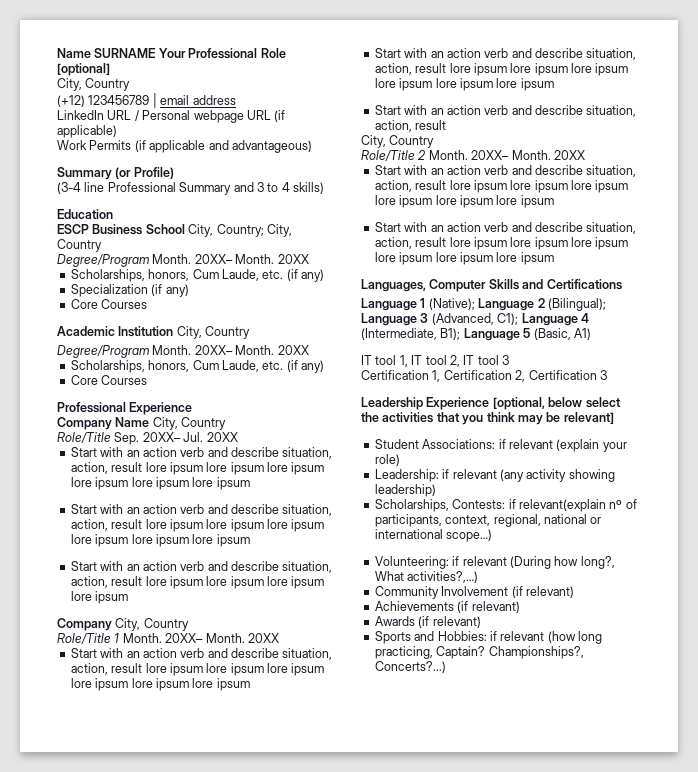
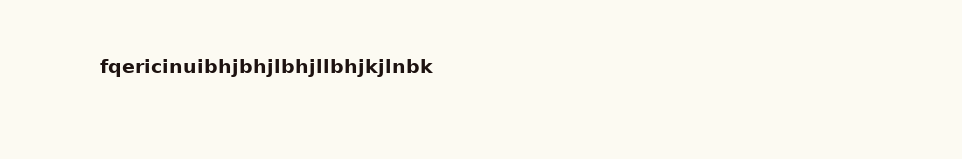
[57,48,286,59] [57,63,110,76] [57,78,131,91] [57,93,236,108] [57,110,286,123] [57,125,117,138] [57,140,312,153] [57,167,174,180] [57,182,324,195] [57,209,113,219] [57,224,292,237] [57,239,102,252] [57,254,309,267] [70,269,324,282] [70,284,189,297] [70,299,148,309] [57,326,251,339] [57,345,309,358] [70,360,324,373] [70,375,148,385] [57,402,193,415] [57,417,227,430] [57,432,238,445] [70,447,333,459] [70,462,325,475] [70,477,250,490] [70,504,333,516] [70,519,325,532] [70,534,250,547] [70,561,333,573] [70,576,325,589] [70,591,129,604] [57,618,189,631] [57,633,279,644] [70,648,333,660] [70,663,325,676] [70,678,250,691] [374,48,637,60] [374,63,629,76] [374,78,554,91] [374,105,637,117] [374,120,447,132] [361,135,435,148] [361,150,585,161] [374,165,637,177] [374,180,629,193] [374,195,554,208] [374,222,637,234] [374,237,629,250] [374,252,554,265] [361,279,622,292] [361,298,606,311] [361,313,589,326] [361,328,591,341] [361,355,509,367] [361,370,607,382] [361,397,621,410] [361,412,614,425] [374,439,627,452] [374,454,400,466] [374,469,615,482] [374,484,436,497] [374,499,637,512] [374,514,602,527] [374,529,493,542] [374,556,615,569] [374,571,479,583] [374,586,574,599] [374,601,520,613] [374,616,481,628] [374,631,602,644] [374,646,584,659] [374,661,446,673] Name SURNAME Your Professional Role [optional] // City, Country // (+12) 123456789 | email address // LinkedIn URL / Personal webpage URL (if applicable) // Work Permits (if applicable and advantageous) // Summary (or Profile) // (3-4 line Professional Summary and 3 to 4 skills) // Education // ESCP Business School City, Country; City, Country // Degree/Program Month. 20XX– Month. 20XX // Scholarships, honors, Cum Laude, etc. (if any) // Specialization (if any) // Core Courses // Academic Institution City, Country // Degree/Program Month. 20XX– Month. 20XX // Scholarships, honors, Cum Laude, etc. (if any) // Core Courses // Professional Experience // Company Name City, Country // Role/Title Sep. 20XX– Jul. 20XX // Start with an action verb and describe situation, action, result lore ipsum lore ipsum lore ipsum lore ipsum lore ipsum lore ipsum // Start with an action verb and describe situation, action, result lore ipsum lore ipsum lore ipsum lore ipsum lore ipsum lore ipsum // Start with an action verb and describe situation, action, result lore ipsum lore ipsum lore ipsum lore ipsum // Company City, Country // Role/Title 1 Month. 20XX– Month. 20XX // Start with an action verb and describe situation, action, result lore ipsum lore ipsum lore ipsum lore ipsum lore ipsum lore ipsum // Start with an action verb and describe situation, action, result lore ipsum lore ipsum lore ipsum lore ipsum lore ipsum lore ipsum // Start with an action verb and describe situation, action, result // City, Country // Role/Title 2 Month. 20XX– Month. 20XX // Start with an action verb and describe situation, action, result lore ipsum lore ipsum lore ipsum lore ipsum lore ipsum lore ipsum // Start with an action verb and describe situation, action, result lore ipsum lore ipsum lore ipsum lore ipsum lore ipsum lore ipsum // Languages, Computer Skills and Certifications // Language 1 (Native); Language 2 (Bilingual); Language 3 (Advanced, C1); Language 4 (Intermediate, B1); Language 5 (Basic, A1) // IT tool 1, IT tool 2, IT tool 3 // Certification 1, Certification 2, Certification 3 // Leadership Experience [optional, below select the activities that you think may be relevant] // Student Associations: if relevant (explain your role) // Leadership: if relevant (any activity showing leadership) // Scholarships, Contests: if relevant(explain nº of participants, context, regional, national or international scope…) // Volunteering: if relevant (During how long?, What activities?,…) // Community Involvement (if relevant) // Achievements (if relevant) // Awards (if relevant) // Sports and Hobbies: if relevant (how long practicing, Captain? Championships?, Concerts?...) -> [100,59,433,77] fqericinuibhjbhjlbhjllbhjkjlnbk

